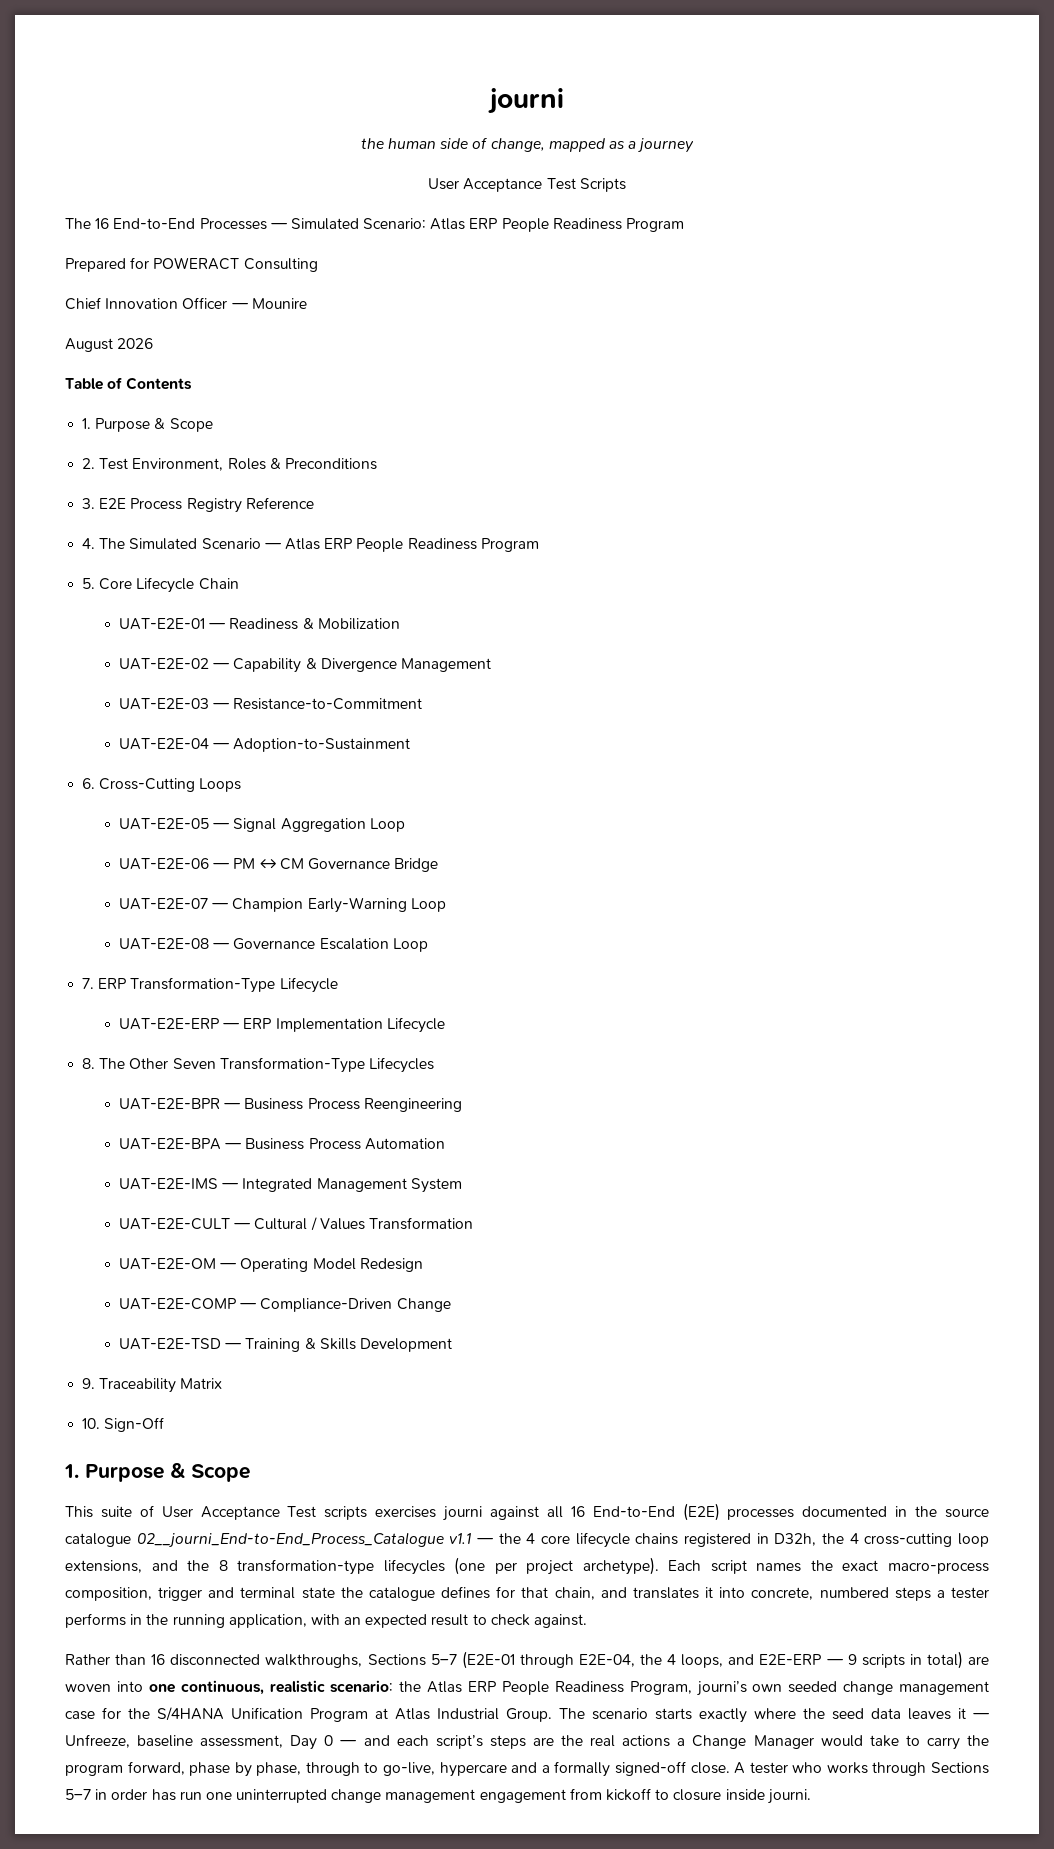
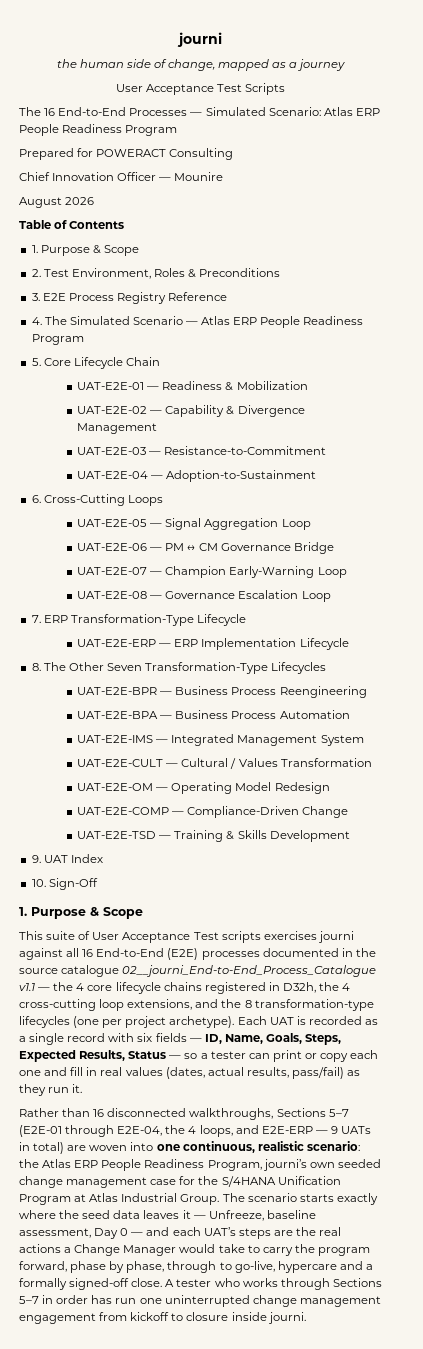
[99,1378,223,1393] Traceability Matrix -> [43,854,103,863] UAT Index
[710,1560,989,1574] [65,1586,989,1601] [65,1613,588,1628] script names the exact macro-process composition, trigger and terminal state the catalogue defines for that chain, and translates it into concrete, numbered steps a tester performs in the running application, with an expected result to check against. -> [269,1016,378,1025] [19,1033,342,1045] [19,1050,379,1062] [19,1067,361,1079] [19,1084,83,1096] UAT is recorded as a single record with six fields — ID, Name, Goals, Steps, Expected Results, Status — so a tester can print or copy each one and fill in real values (dates, actual results, pass/fail) as they run it.
[861,1654,905,1668] scripts -> [341,1126,372,1134] UATs
[435,1735,483,1749] script’s -> [203,1227,236,1236] UAT’s

